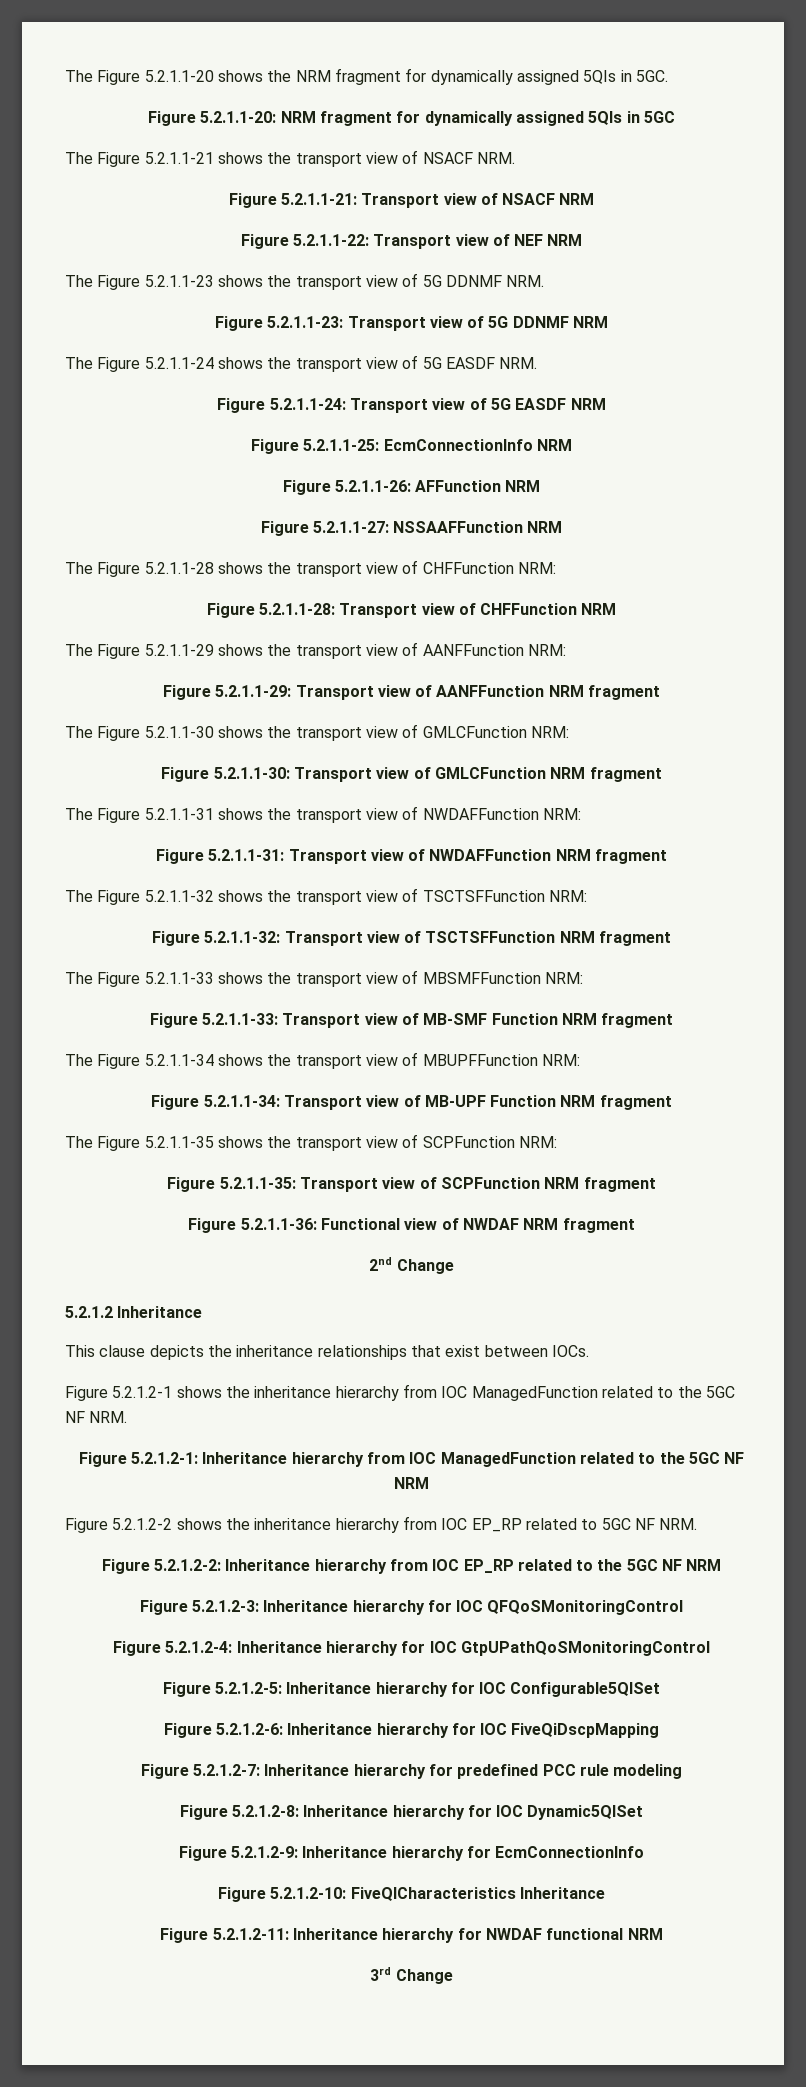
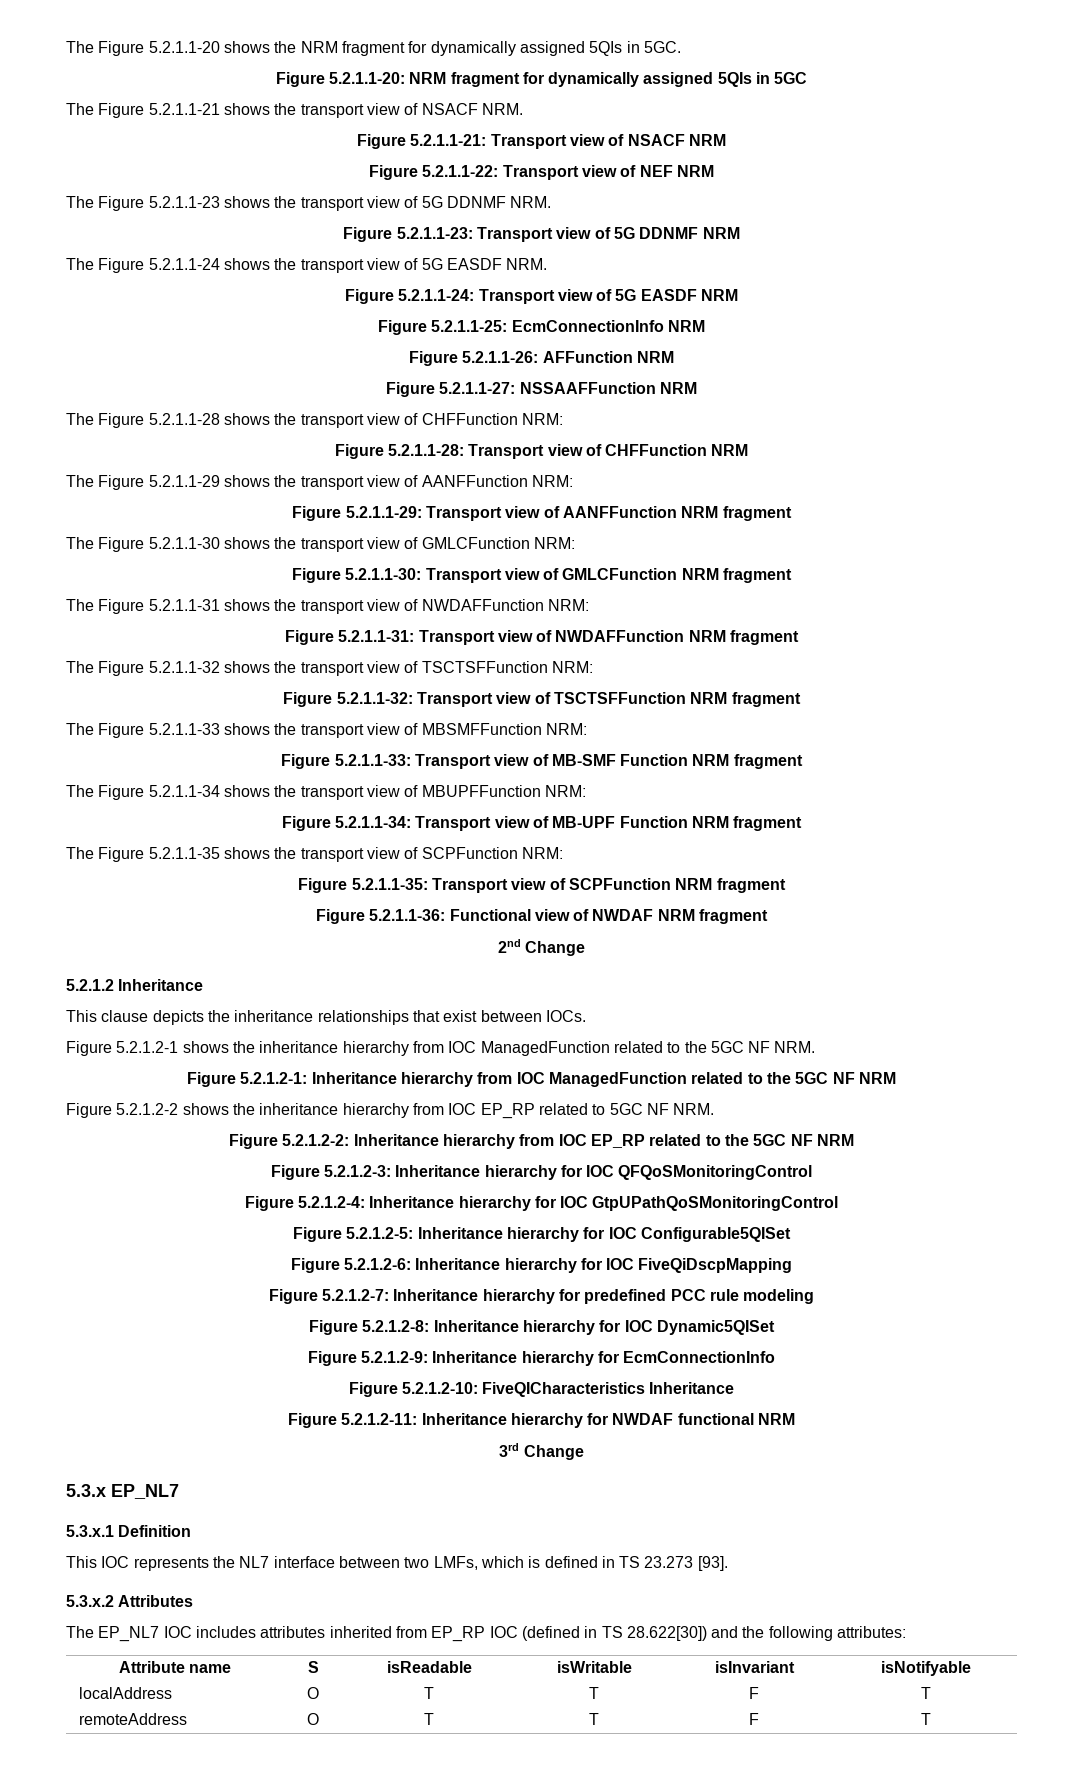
(453, 1976) none -> [66,1484,179,1499] [66,1525,192,1537] [66,1556,728,1571] [66,1595,194,1607] [66,1626,907,1642] [118,1661,232,1673] [307,1661,319,1673] [386,1661,472,1673] [556,1661,632,1673] [714,1661,795,1673] [881,1661,971,1676] [78,1687,172,1699] [307,1687,319,1699] [424,1687,434,1699] [589,1687,599,1699] [749,1687,759,1699] [921,1687,931,1699] [78,1713,187,1725] [307,1713,319,1725] [424,1713,434,1725] [589,1713,599,1725] [749,1713,759,1725] [921,1713,931,1725] // 5.3.x EP_NL7 // 5.3.x.1 Definition // This IOC represents the NL7 interface between two LMFs, which is defined in TS 23.273 [93]. // 5.3.x.2 Attributes // The EP_NL7 IOC includes attributes inherited from EP_RP IOC (defined in TS 28.622[30]) and the following attributes: // Attribute name | S | isReadable | isWritable | isInvariant | isNotifyable // localAddress | O | T | T | F | T // remoteAddress | O | T | T | F | T

